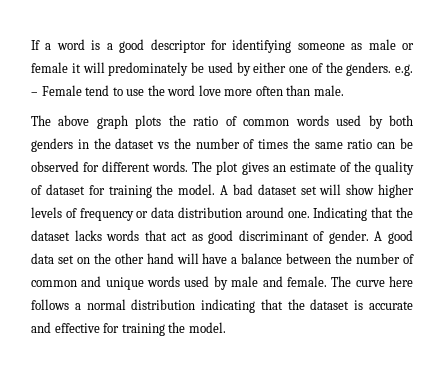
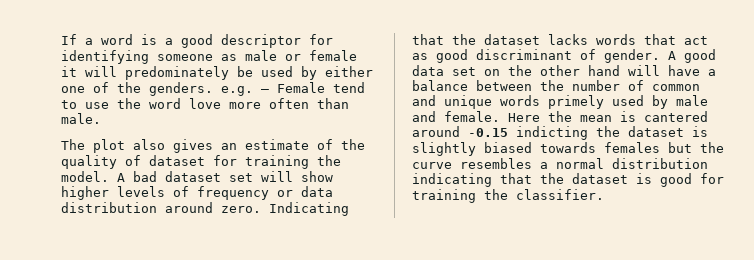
[58,115,413,129] [31,138,414,152] [31,161,239,175] above graph plots the ratio of common words used by both genders in the dataset vs the number of times the same ratio can be observed for different words. The plot -> [93,139,165,153] plot also
[287,211,310,218] one. -> [221,206,261,213] zero.
(181, 281) none -> [548,95,604,109] primely
[331,276,414,287] [31,299,69,310] The curve here follows -> [508,111,708,122] [412,126,708,140] [412,142,724,156] [412,158,532,169] Here the mean is cantered around -0.15 indicting the dataset is slightly biased towards females but the curve resembles
[369,301,413,310] [31,322,226,336] accurate and effective for training the model. -> [660,173,724,187] [412,189,604,203] good for training the classifier.

